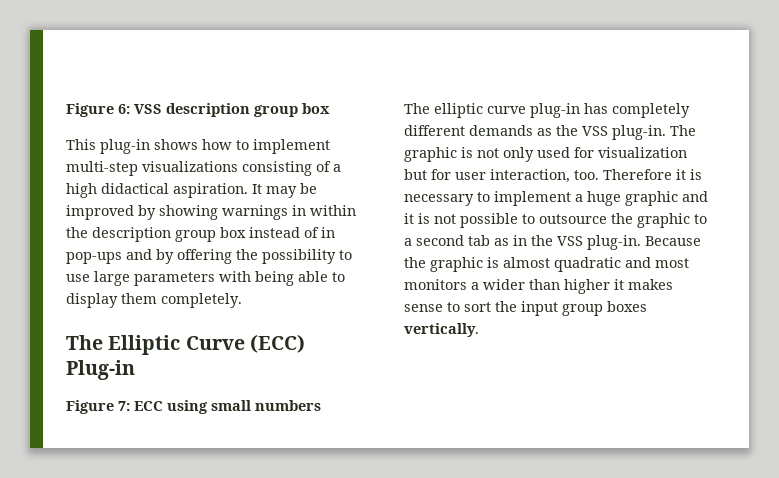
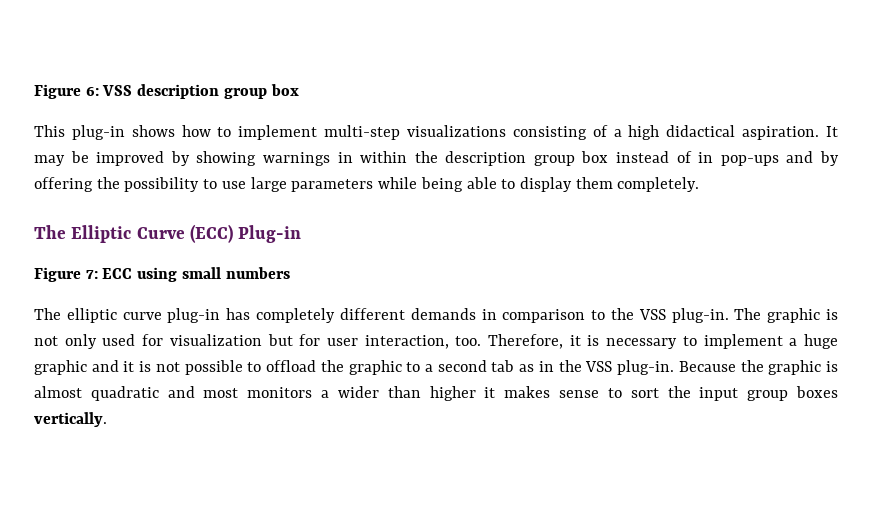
[219,271,251,282] with -> [378,177,418,189] while
[537,128,552,136] as -> [481,309,606,323] in comparison to
[603,169,672,180] Therefore -> [488,334,564,349] Therefore,
[539,214,607,224] outsource -> [266,360,317,372] offload

